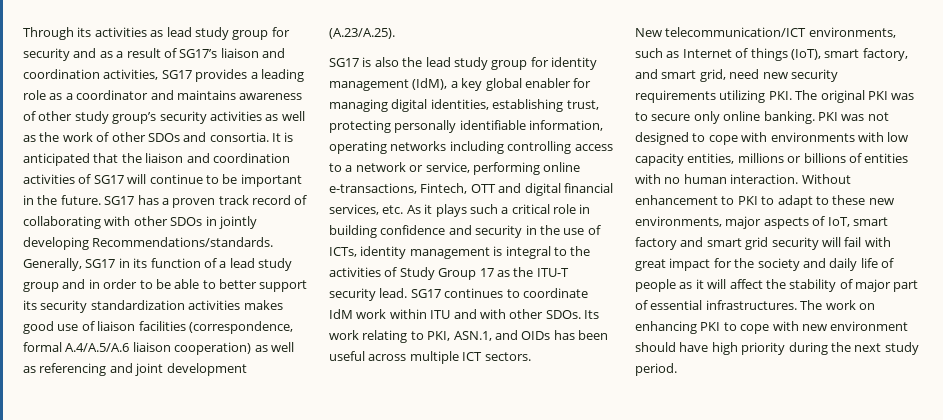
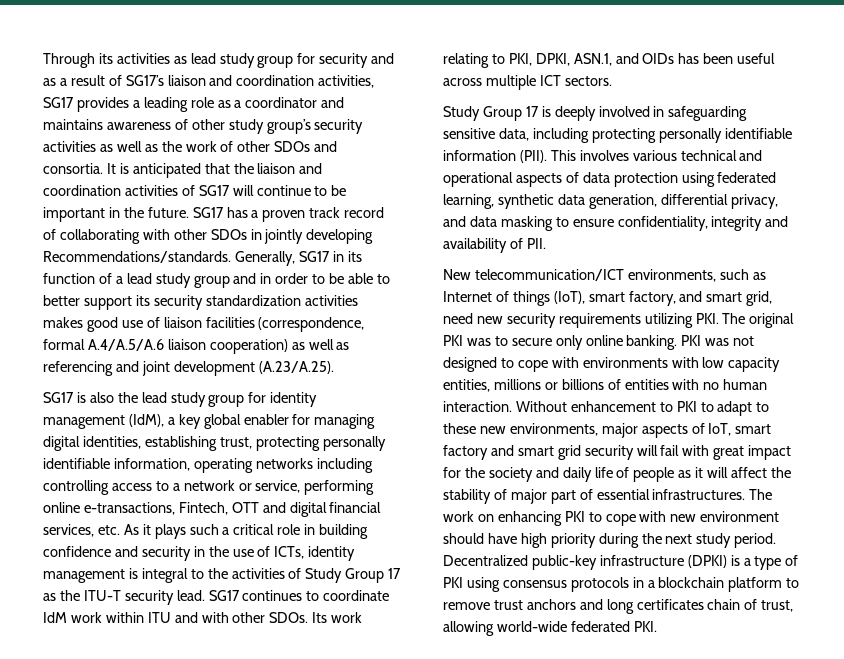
(451, 336) none -> [535,53,570,66] DPKI,
(531, 356) none -> [443,106,748,121] [443,128,792,143] [443,150,763,163] [443,172,777,187] [443,194,778,209] [443,216,789,231] [443,238,546,253] // Study Group 17 is deeply involved in safeguarding sensitive data, including protecting personally identifiable information (PII). This involves various technical and operational aspects of data protection using federated learning, synthetic data generation, differential privacy, and data masking to ensure confidentiality, integrity and availability of PII.
(677, 369) none -> [443,555,799,570] [443,577,800,592] [443,599,794,614] [443,621,657,636] Decentralized public-key infrastructure (DPKI) is a type of PKI using consensus protocols in a blockchain platform to remove trust anchors and long certificates chain of trust, allowing world-wide federated PKI.

